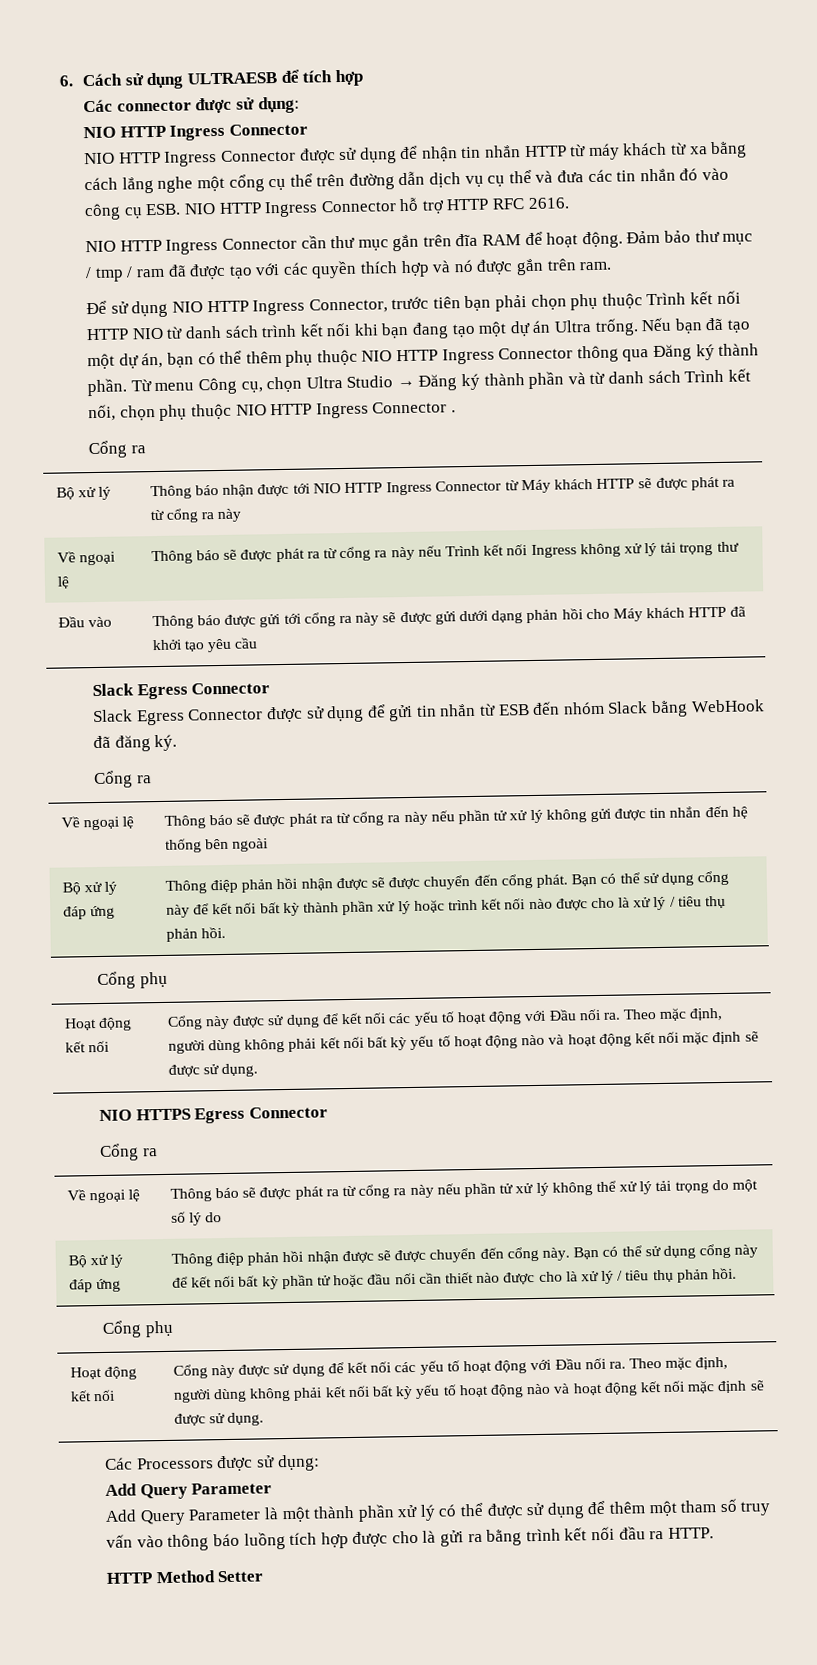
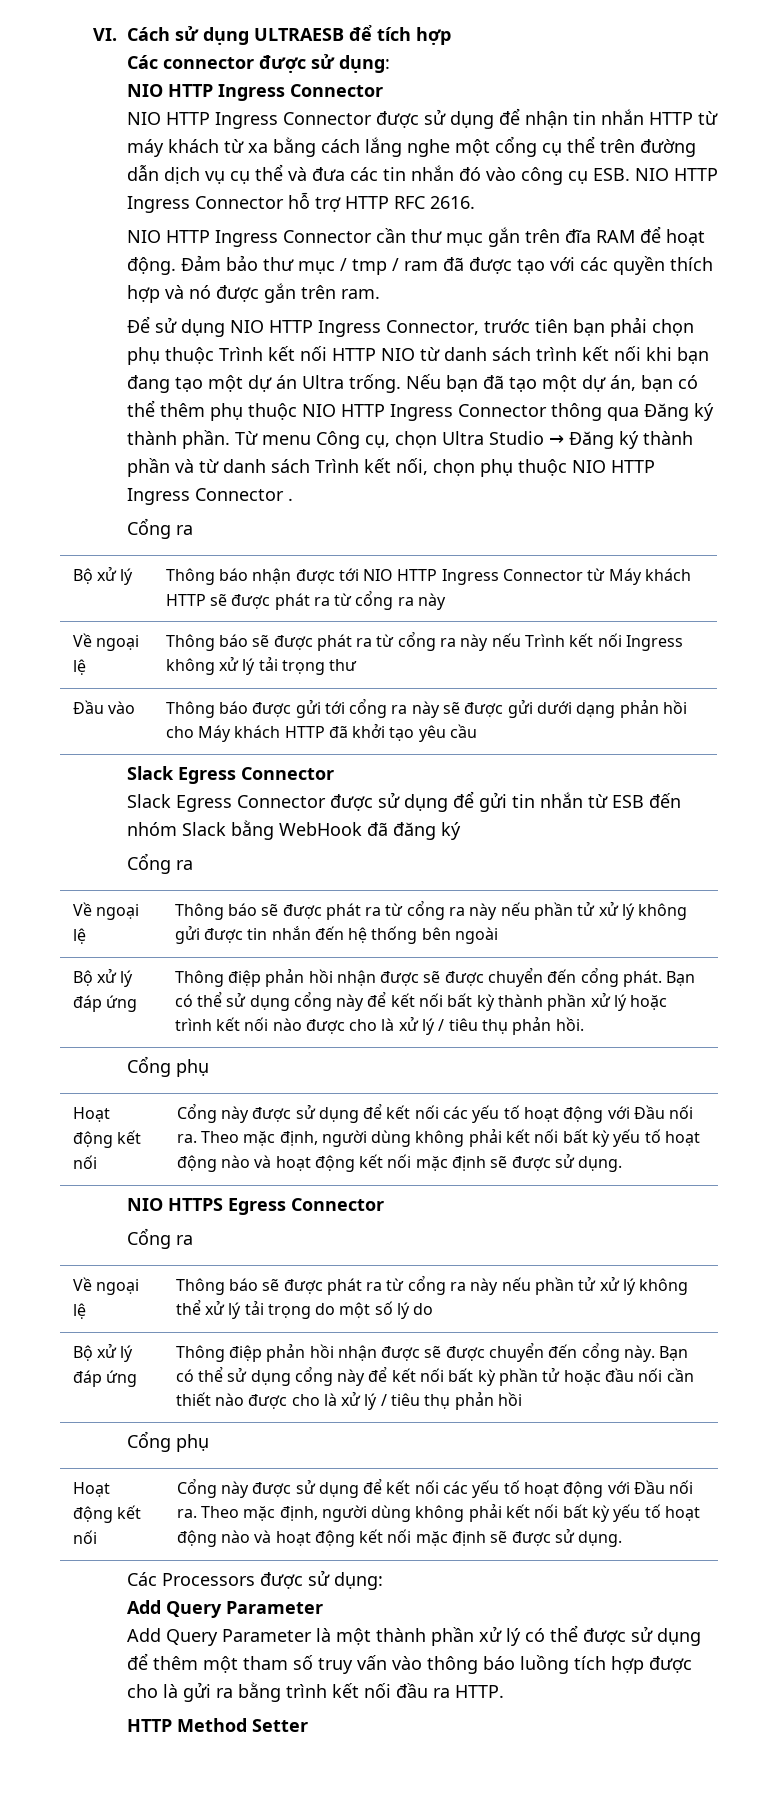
[59,75,74,87] 6. -> [93,28,118,41] VI.
[154,734,178,752] ký. -> [440,822,461,840] ký
[711,1267,737,1280] hồi. -> [498,1392,523,1406] hồi

